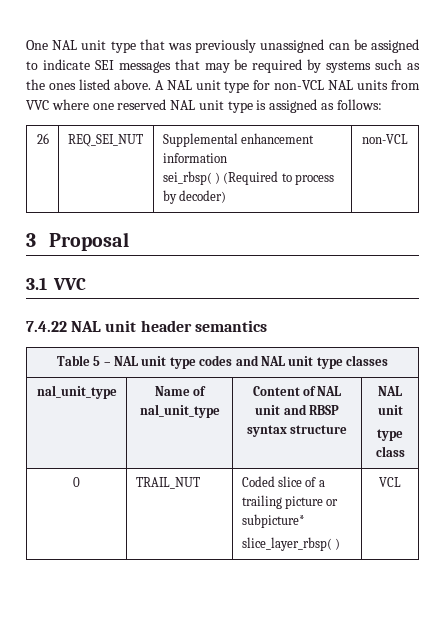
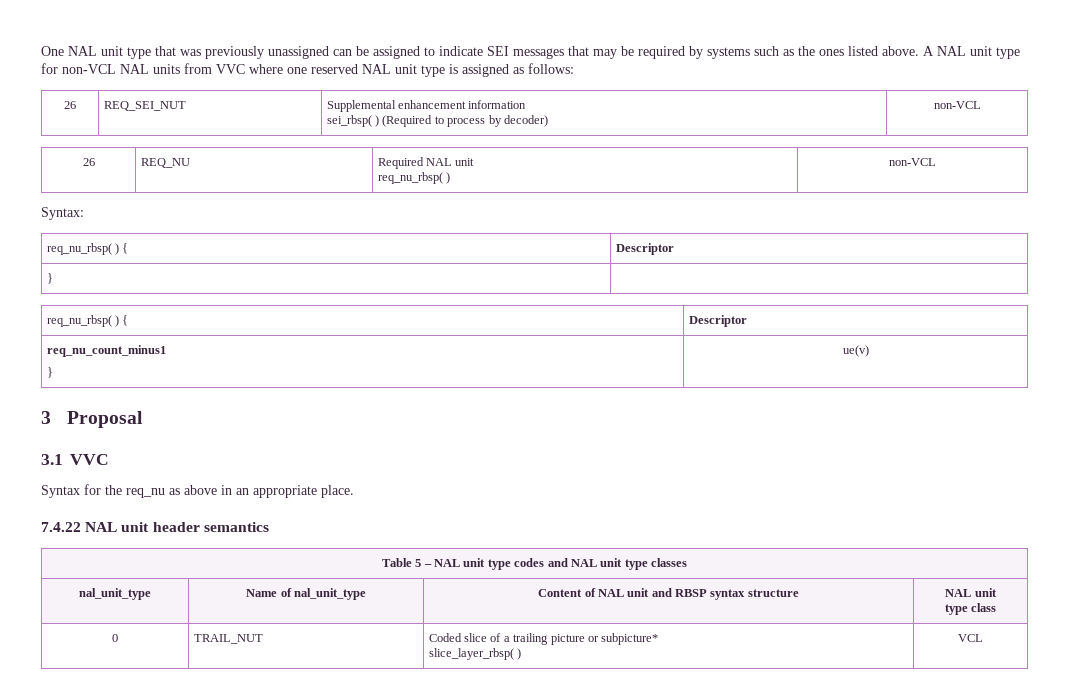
[26,232,130,251] [26,277,86,290] // 3 Proposal // 3.1 VVC -> [82,158,95,166] [140,158,190,168] [377,157,475,169] [377,172,451,184] [889,158,936,166] [41,207,84,220] [46,243,129,255] [615,243,674,255] [46,273,53,284] [46,315,129,327] [688,315,747,327] [46,345,166,357] [46,367,53,378] [842,345,869,357] [41,411,144,428] [41,454,109,465] [41,484,354,498] // 26 | REQ_NU | Required NAL unit // req_nu_rbsp( ) | non-VCL // Syntax: // req_nu_rbsp( ) { | Descriptor // } | // req_nu_rbsp( ) { | Descriptor // req_nu_count_minus1 // } | ue(v) // 3 Proposal // 3.1 VVC // Syntax for the req_nu as above in an appropriate place.

